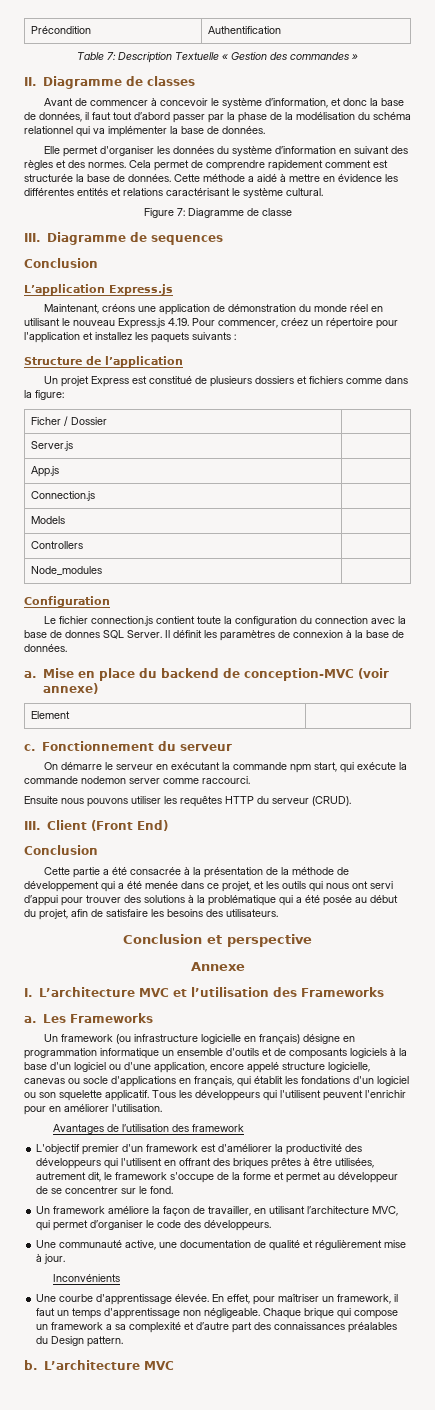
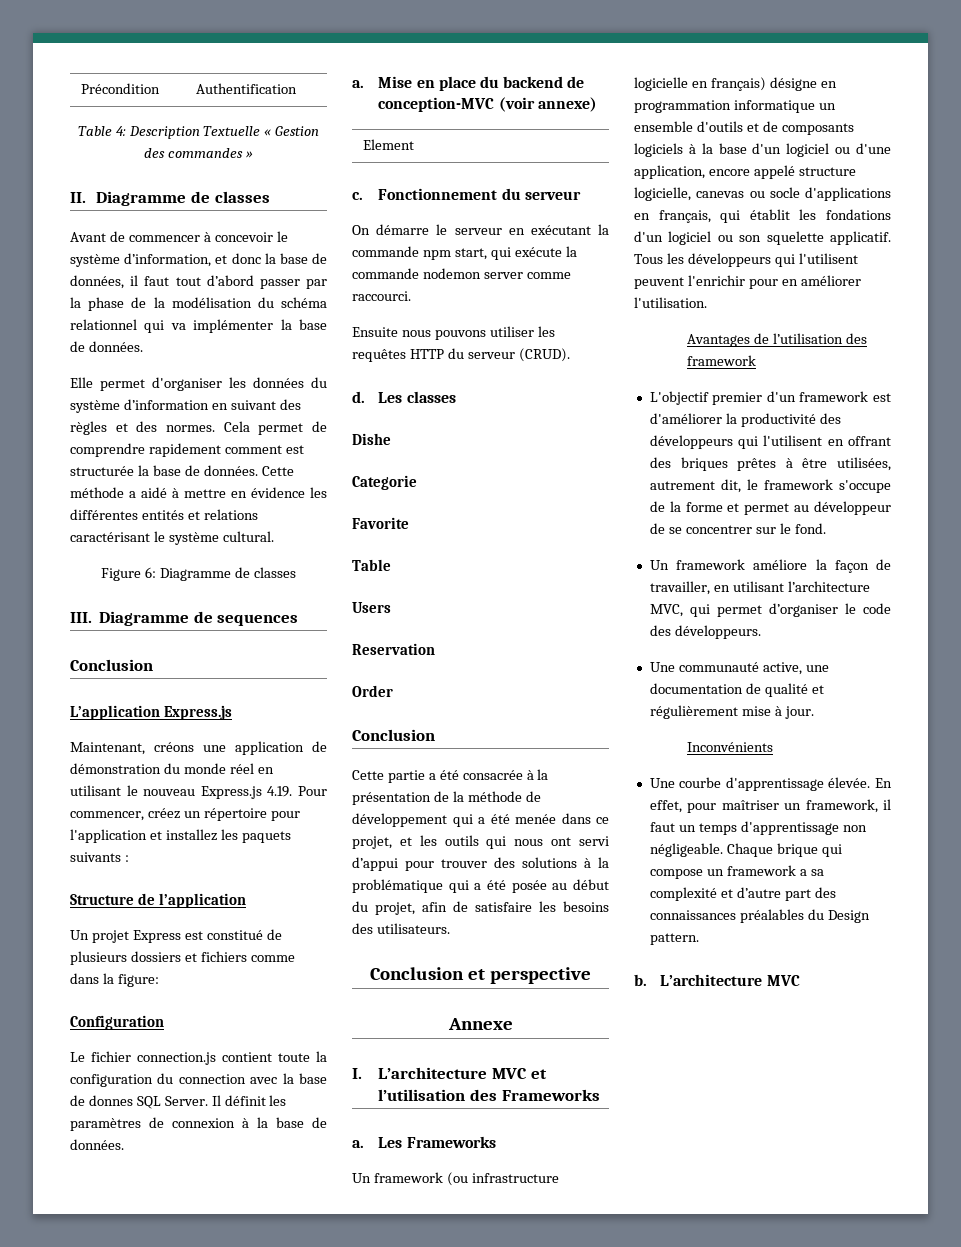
[107,52,116,60] 7: -> [115,126,126,136] 4:
[176,208,292,218] 7: Diagramme de classe -> [145,567,296,581] 6: Diagramme de classes
[31,416,108,426] [31,441,74,451] [31,466,60,477] [31,491,96,501] [31,516,66,524] [31,541,84,549] [31,566,103,575] // Ficher / Dossier | // Server.js | // App.js | // Connection.js | // Models | // Controllers | // Node_modules | -> (159, 980) none
[24,820,168,831] III. Client (Front End) -> [352,391,456,403] [352,433,391,445] [352,475,417,490] [352,517,409,529] [352,559,391,571] [352,602,391,613] [352,643,435,655] [352,685,393,697] d. Les classes // Dishe // Categorie // Favorite // Table // Users // Reservation // Order

